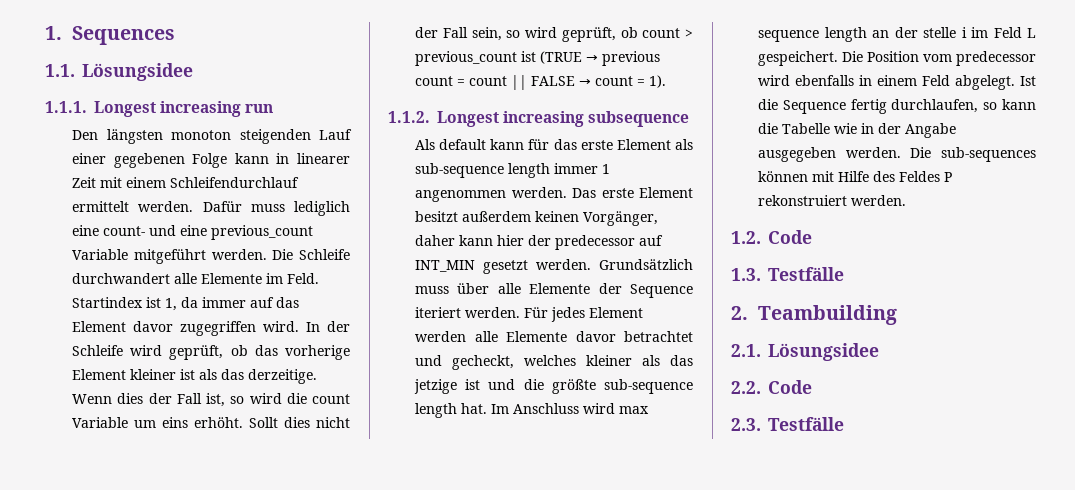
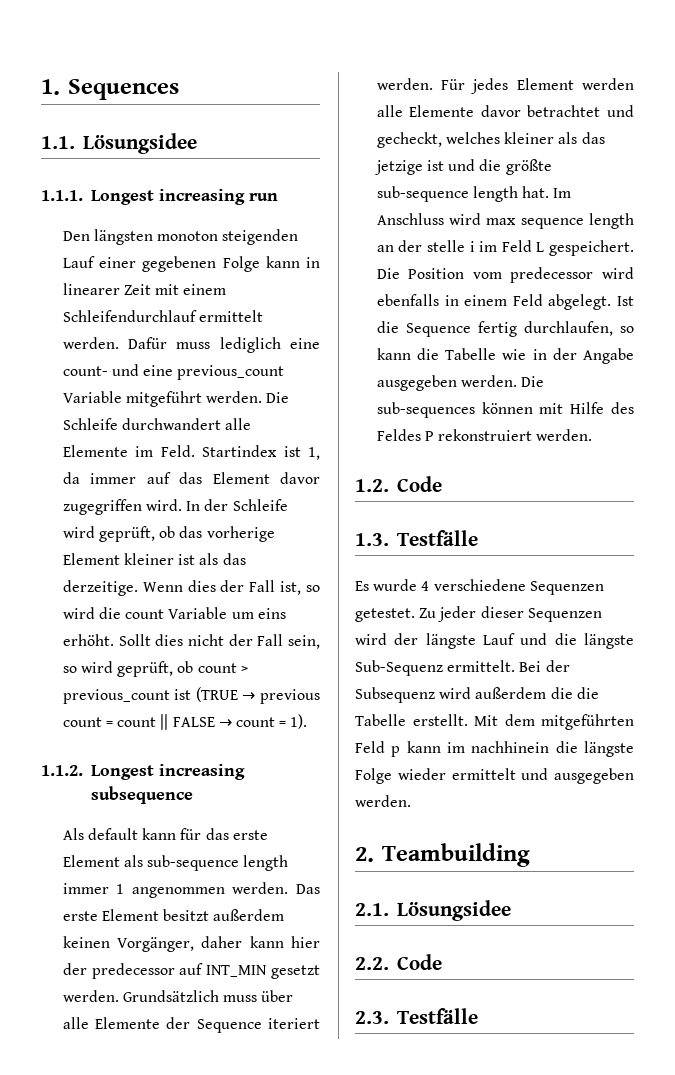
(844, 274) none -> [355,579,604,595] [355,606,602,622] [355,633,634,649] [355,660,570,676] [355,687,599,703] [355,714,634,730] [355,741,634,757] [355,768,634,784] [355,795,411,807] // Es wurde 4 verschiedene Sequenzen getestet. Zu jeder dieser Sequenzen wird der längste Lauf und die längste Sub-Sequenz ermittelt. Bei der Subsequenz wird außerdem die die Tabelle erstellt. Mit dem mitgeführten Feld p kann im nachhinein die längste Folge wieder ermittelt und ausgegeben werden.

